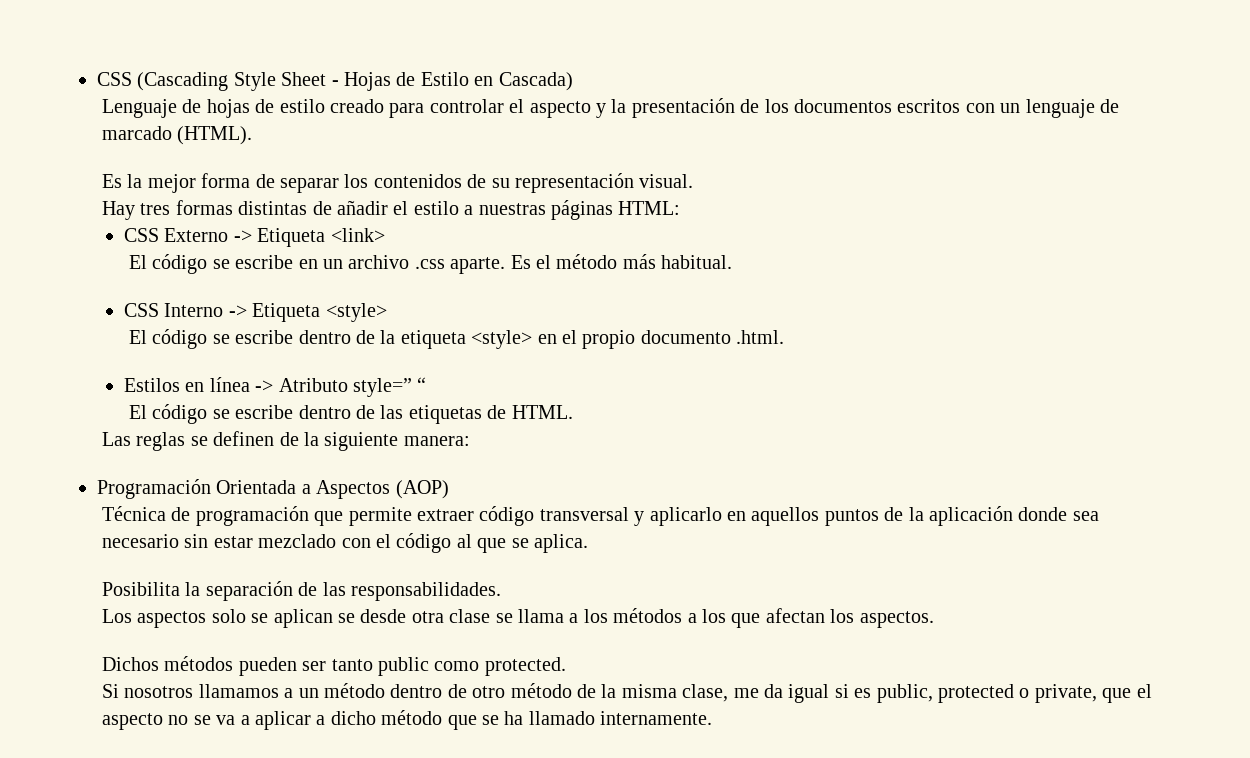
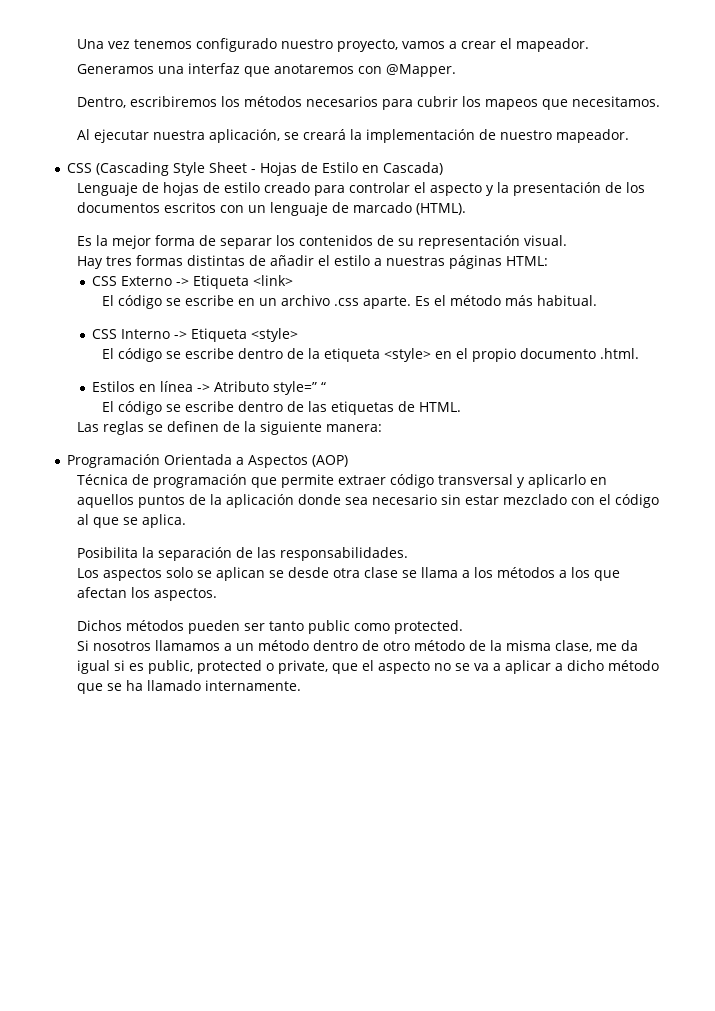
(97, 79) none -> [76,38,589,52] [76,63,456,77] [76,96,660,110] [76,129,629,143] Una vez tenemos configurado nuestro proyecto, vamos a crear el mapeador. // Generamos una interfaz que anotaremos con @Mapper. // Dentro, escribiremos los métodos necesarios para cubrir los mapeos que necesitamos. // Al ejecutar nuestra aplicación, se creará la implementación de nuestro mapeador. //

